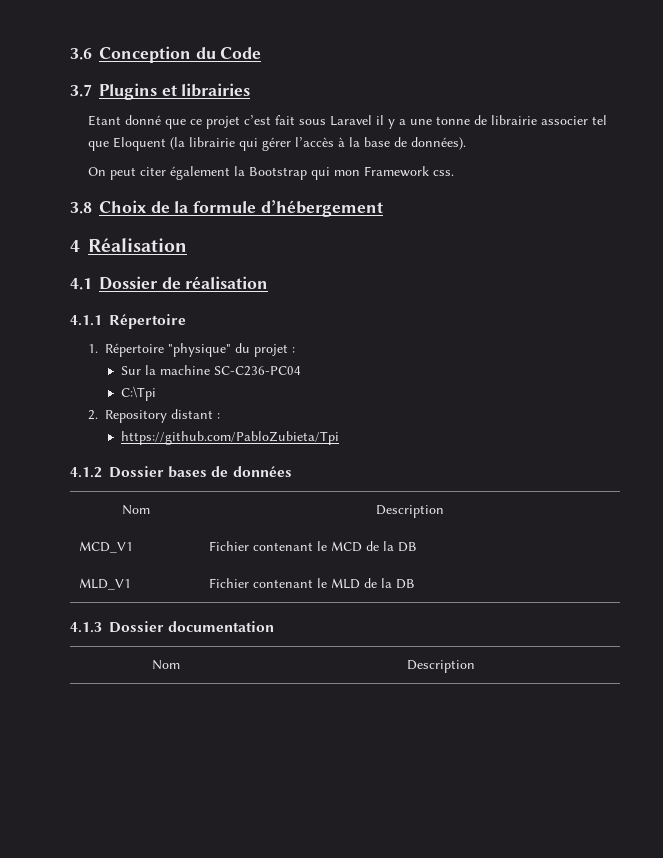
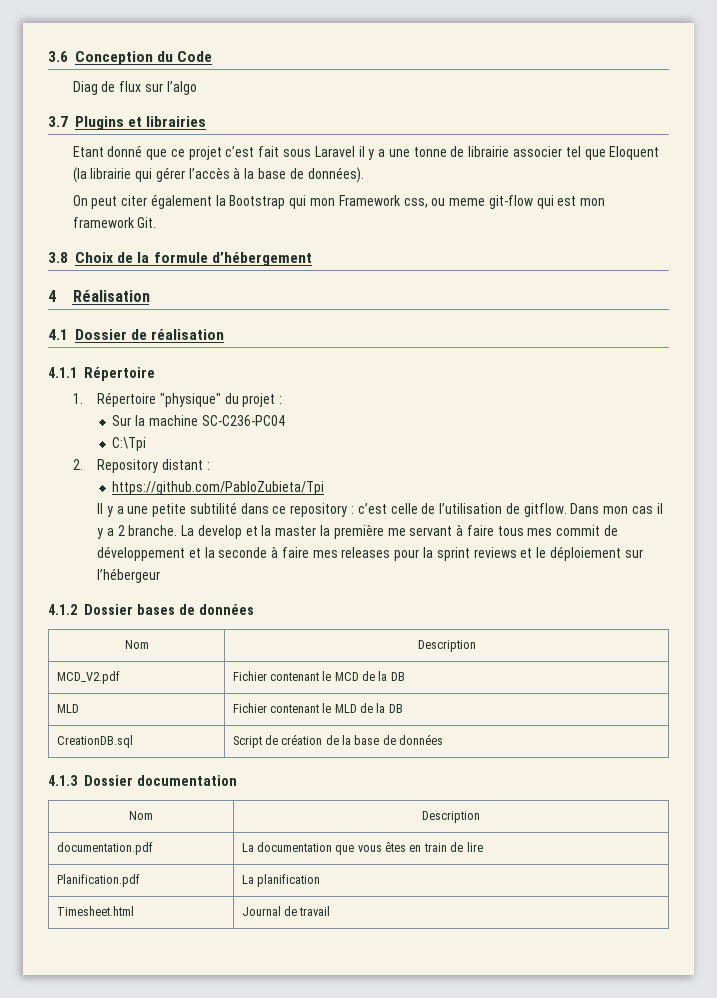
(262, 53) none -> [72,81,197,95] // Diag de flux sur l’algo
[432,170,454,176] css. -> [403,195,606,209] [72,217,157,228] css, ou meme git-flow qui est mon framework Git.
(339, 438) none -> [96,502,663,517] [96,524,619,539] [96,546,643,561] [96,568,160,583] // Il y a une petite subtilité dans ce repository : c’est celle de l’utilisation de gitflow. Dans mon cas il y a 2 branche. La develop et la master la première me servant à faire tous mes commit de développement et la seconde à faire mes releases pour la sprint reviews et le déploiement sur l’hébergeur
[78,541,133,553] MCD_V1 -> [56,671,120,684] MCD_V2.pdf
[78,578,131,590] MLD_V1 -> [56,704,79,713] MLD
(415, 584) none -> [56,735,133,748] [232,734,444,748] // CreationDB.sql | Script de création de la base de données
(475, 666) none -> [56,842,153,855] [241,842,483,855] [56,874,140,887] [241,874,320,887] [56,906,134,916] [241,906,331,916] // documentation.pdf | La documentation que vous êtes en train de lire // Planification.pdf | La planification // Timesheet.html | Journal de travail

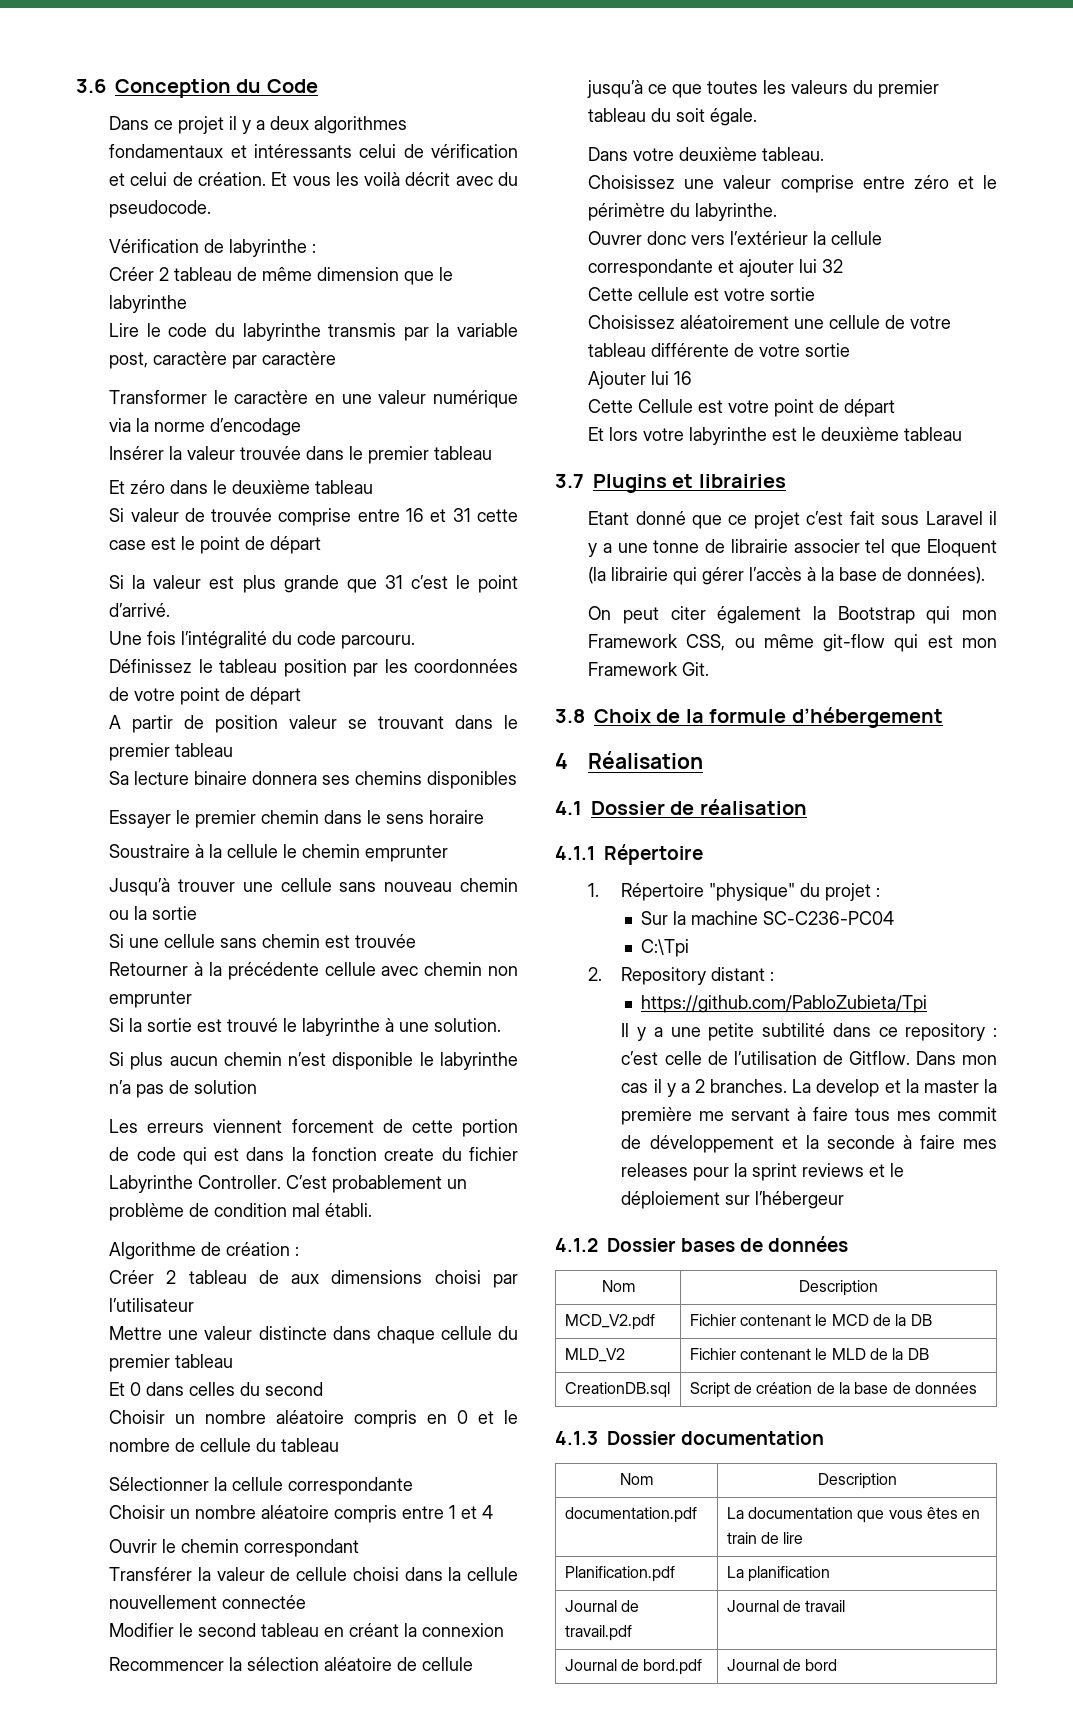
[72,81,197,95] Diag de flux sur l’algo -> [109,116,408,134] [109,144,518,158] [109,172,518,186] [109,200,212,218] [109,239,317,257] [109,267,454,285] [109,295,188,313] [109,323,518,341] [109,351,337,369] [109,390,518,408] [109,418,302,436] [109,446,493,464] [109,480,374,494] [109,508,518,526] [109,536,322,554] [109,575,519,593] [109,603,171,617] [109,631,416,649] [109,659,518,677] [109,687,302,705] [109,715,518,733] [109,743,234,761] [109,771,518,789] [109,810,485,828] [109,844,449,862] [109,878,518,896] [109,906,198,920] [109,934,417,948] [109,962,518,980] [109,991,193,1008] [109,1018,502,1036] [109,1052,518,1070] [109,1080,258,1098] [109,1119,518,1137] [109,1147,518,1165] [109,1175,468,1193] [109,1203,373,1221] [109,1242,300,1260] [109,1270,518,1288] [109,1298,195,1312] [109,1326,518,1344] [109,1354,234,1372] [109,1382,324,1396] [109,1410,518,1428] [109,1438,340,1452] [109,1477,414,1495] [109,1505,494,1523] [109,1539,360,1557] [109,1567,518,1581] [109,1595,307,1609] [109,1623,505,1637] [109,1657,474,1671] [587,80,940,98] [588,108,758,126] [588,147,825,161] [588,175,997,193] [588,203,778,221] [588,231,883,245] [588,259,844,277] [588,287,816,301] [588,315,952,329] [588,343,851,357] [588,371,693,389] [588,399,896,417] [588,427,963,445] Dans ce projet il y a deux algorithmes fondamentaux et intéressants celui de vérification et celui de création. Et vous les voilà décrit avec du pseudocode. // Vérification de labyrinthe : // Créer 2 tableau de même dimension que le labyrinthe // Lire le code du labyrinthe transmis par la variable post, caractère par caractère // Transformer le caractère en une valeur numérique via la norme d’encodage // Insérer la valeur trouvée dans le premier tableau // Et zéro dans le deuxième tableau // Si valeur de trouvée comprise entre 16 et 31 cette case est le point de départ // Si la valeur est plus grande que 31 c’est le point d’arrivé. // Une fois l’intégralité du code parcouru. // Définissez le tableau position par les coordonnées de votre point de départ // A partir de position valeur se trouvant dans le premier tableau // Sa lecture binaire donnera ses chemins disponibles // Essayer le premier chemin dans le sens horaire // Soustraire à la cellule le chemin emprunter // Jusqu’à trouver une cellule sans nouveau chemin ou la sortie // Si une cellule sans chemin est trouvée // Retourner à la précédente cellule avec chemin non emprunter // Si la sortie est trouvé le labyrinthe à une solution. // Si plus aucun chemin n’est disponible le labyrinthe n’a pas de solution // Les erreurs viennent forcement de cette portion de code qui est dans la fonction create du fichier Labyrinthe Controller. C’est probablement un problème de condition mal établi. // Algorithme de création : // Créer 2 tableau de aux dimensions choisi par l’utilisateur // Mettre une valeur distincte dans chaque cellule du premier tableau // Et 0 dans celles du second // Choisir un nombre aléatoire compris en 0 et le nombre de cellule du tableau // Sélectionner la cellule correspondante // Choisir un nombre aléatoire compris entre 1 et 4 // Ouvrir le chemin correspondant // Transférer la valeur de cellule choisi dans la cellule nouvellement connectée // Modifier le second tableau en créant la connexion // Recommencer la sélection aléatoire de cellule jusqu’à ce que toutes les valeurs du premier tableau du soit égale. // Dans votre deuxième tableau. // Choisissez une valeur comprise entre zéro et le périmètre du labyrinthe. // Ouvrer donc vers l’extérieur la cellule correspondante et ajouter lui 32 // Cette cellule est votre sortie // Choisissez aléatoirement une cellule de votre tableau différente de votre sortie // Ajouter lui 16 // Cette Cellule est votre point de départ // Et lors votre labyrinthe est le deuxième tableau
[403,198,486,208] css, ou meme -> [686,634,814,651] CSS, ou même
[72,217,135,228] framework -> [588,662,679,676] Framework
[523,503,567,517] gitflow. -> [848,1051,910,1065] Gitflow.
[128,525,178,536] branche. -> [710,1079,788,1093] branches.
[56,704,79,713] MLD -> [564,1348,625,1362] MLD_V2
[56,906,134,916] Timesheet.html -> [564,1600,640,1612] [564,1625,632,1641] Journal de travail.pdf
(331, 911) none -> [564,1659,703,1675] [726,1659,838,1671] // Journal de bord.pdf | Journal de bord

